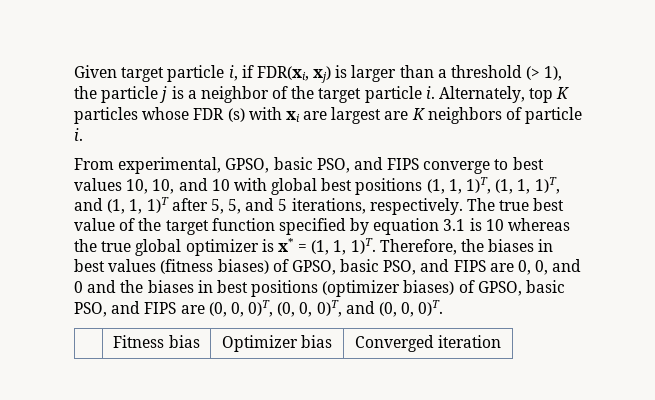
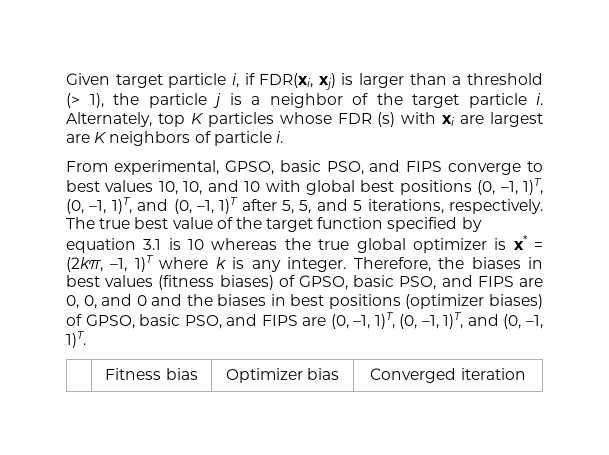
[426,177,560,194] [74,198,143,214] (1, 1, 1)T, (1, 1, 1)T, and (1, 1, -> [477,178,543,195] [66,197,214,214] (0, –1, 1)T, (0, –1, 1)T, and (0, –1,
[311,238,376,255] (1, 1, 1)T. -> [66,255,347,272] (2kπ, –1, 1)T where k is any integer.
[230,300,444,317] 0, 0)T, (0, 0, 0)T, and (0, 0, 0)T. -> [353,312,543,329] [66,331,86,348] –1, 1)T, (0, –1, 1)T, and (0, –1, 1)T.

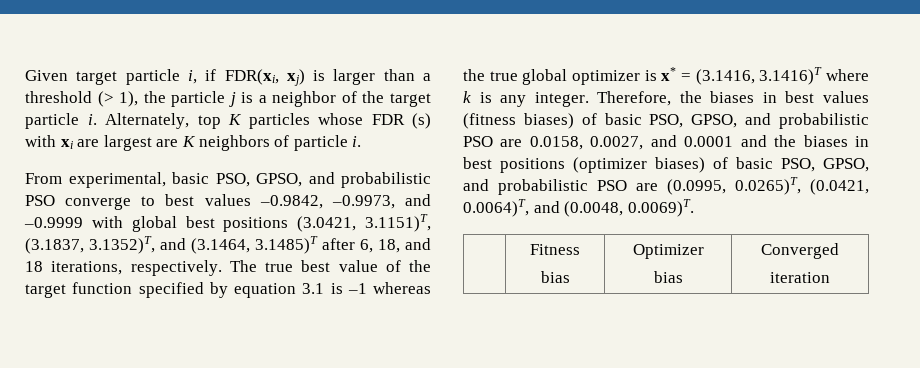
[224,160,543,175] [66,178,543,195] [66,197,363,214] GPSO, basic PSO, and FIPS converge to best values 10, 10, and 10 with global best positions (0, –1, 1)T, (0, –1, 1)T, and (0, –1, 1)T after 5, 5, and 5 -> [172,172,431,188] [25,194,431,210] [24,214,431,232] [25,236,431,254] [25,261,43,272] basic PSO, GPSO, and probabilistic PSO converge to best values –0.9842, –0.9973, and –0.9999 with global best positions (3.0421, 3.1151)T, (3.1837, 3.1352)T, and (3.1464, 3.1485)T after 6, 18, and 18
[188,239,205,250] 10 -> [347,283,367,294] –1
[66,255,154,272] (2kπ, –1, 1)T -> [695,67,823,85] (3.1416, 3.1416)T
[298,275,543,290] [66,294,147,309] GPSO, basic PSO, and FIPS are 0, 0, and 0 -> [604,113,869,129] [463,135,734,150] basic PSO, GPSO, and probabilistic PSO are 0.0158, 0.0027, and 0.0001
[85,312,543,329] [66,331,86,348] GPSO, basic PSO, and FIPS are (0, –1, 1)T, (0, –1, 1)T, and (0, –1, 1)T. -> [736,157,869,172] [463,177,869,195] [463,199,694,217] basic PSO, GPSO, and probabilistic PSO are (0.0995, 0.0265)T, (0.0421, 0.0064)T, and (0.0048, 0.0069)T.
(162, 374) none -> (580, 249) //
(303, 375) none -> (704, 251) //
(457, 375) none -> (839, 251) //

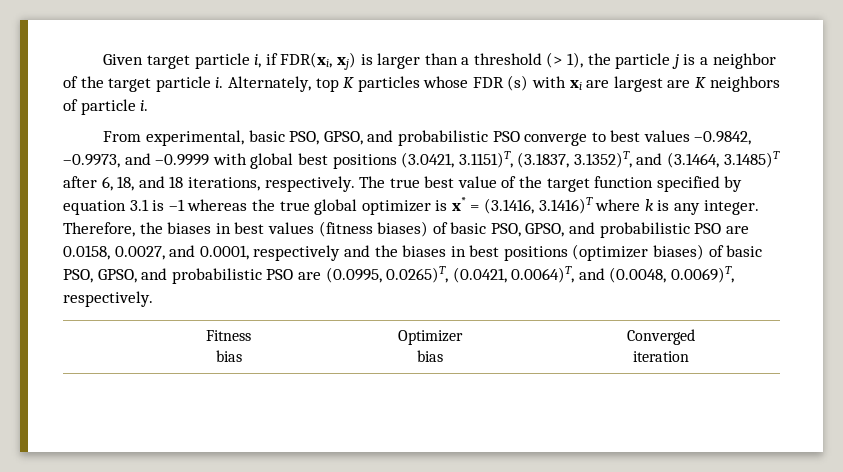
[684,136,734,147] 0.0001 -> [199,245,341,261] 0.0001, respectively
[627,199,694,217] 0.0069)T. -> [671,266,735,283] [63,291,153,307] 0.0069)T, respectively.

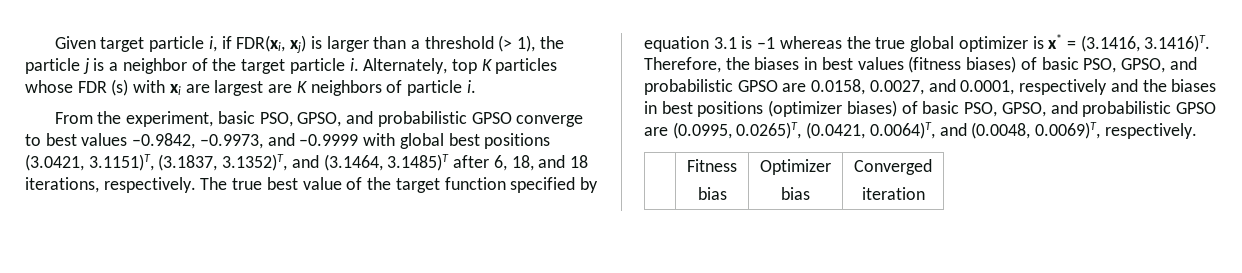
[145,130,520,146] experimental, basic PSO, GPSO, and probabilistic PSO -> [97,111,512,127] the experiment, basic PSO, GPSO, and probabilistic GPSO
[538,197,759,215] 3.1416)T where k is any integer. -> [1144,35,1211,52] 3.1416)T.
[694,223,722,234] PSO -> [737,80,778,92] GPSO
[266,269,294,280] PSO -> [1175,102,1216,114] GPSO

